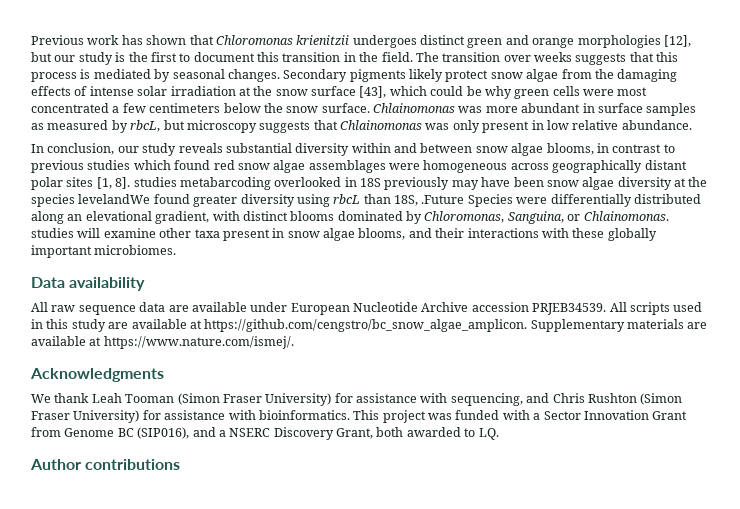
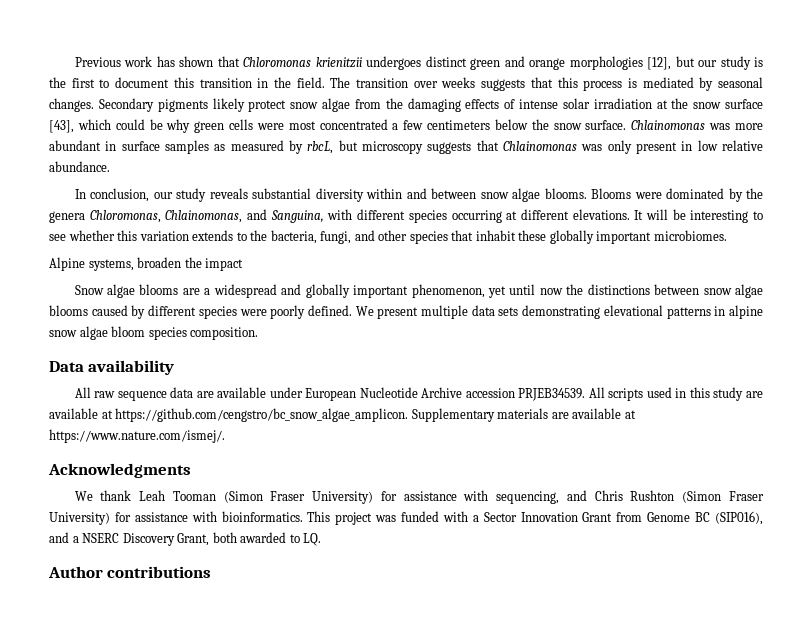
[546,143,675,155] [31,160,687,173] [31,177,708,190] [31,194,701,207] [31,211,669,224] [31,228,657,241] [31,245,177,258] blooms, in contrast to previous studies which found red snow algae assemblages were homogeneous across geographically distant polar sites [1, 8]. studies metabarcoding overlooked in 18S previously may have been snow algae diversity at the species levelandWe found greater diversity using rbcL than 18S, .Future Species were differentially distributed along an elevational gradient, with distinct blooms dominated by Chloromonas, Sanguina, or Chlainomonas. studies will examine other taxa present in snow algae blooms, and their interactions with these globally important microbiomes. -> [544,188,763,202] [49,209,763,223] [49,230,727,244] [49,257,244,271] [74,284,764,298] [49,305,764,319] [49,326,259,340] blooms. Blooms were dominated by the genera Chloromonas, Chlainomonas, and Sanguina, with different species occurring at different elevations. It will be interesting to see whether this variation extends to the bacteria, fungi, and other species that inhabit these globally important microbiomes. // Alpine systems, broaden the impact // Snow algae blooms are a widespread and globally important phenomenon, yet until now the distinctions between snow algae blooms caused by different species were poorly defined. We present multiple data sets demonstrating elevational patterns in alpine snow algae bloom species composition.

